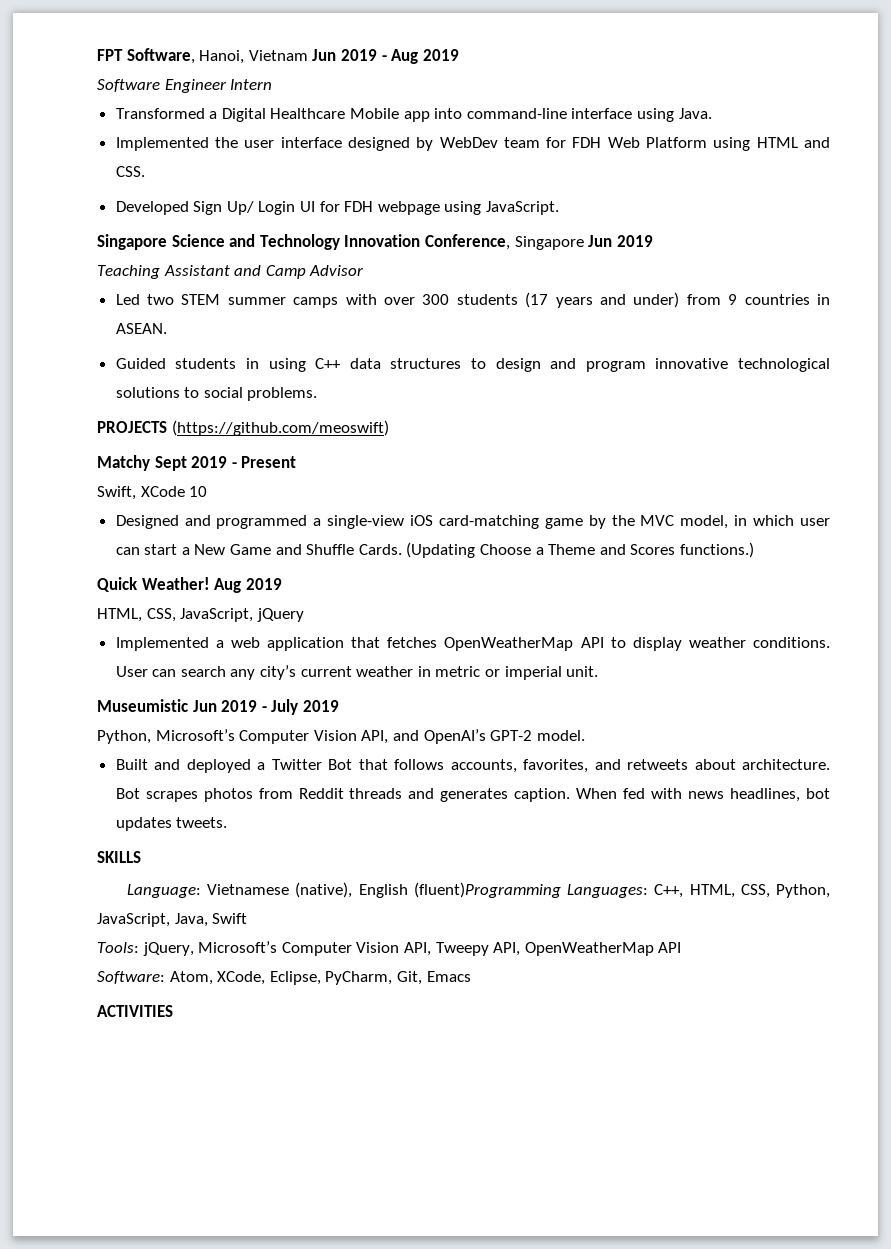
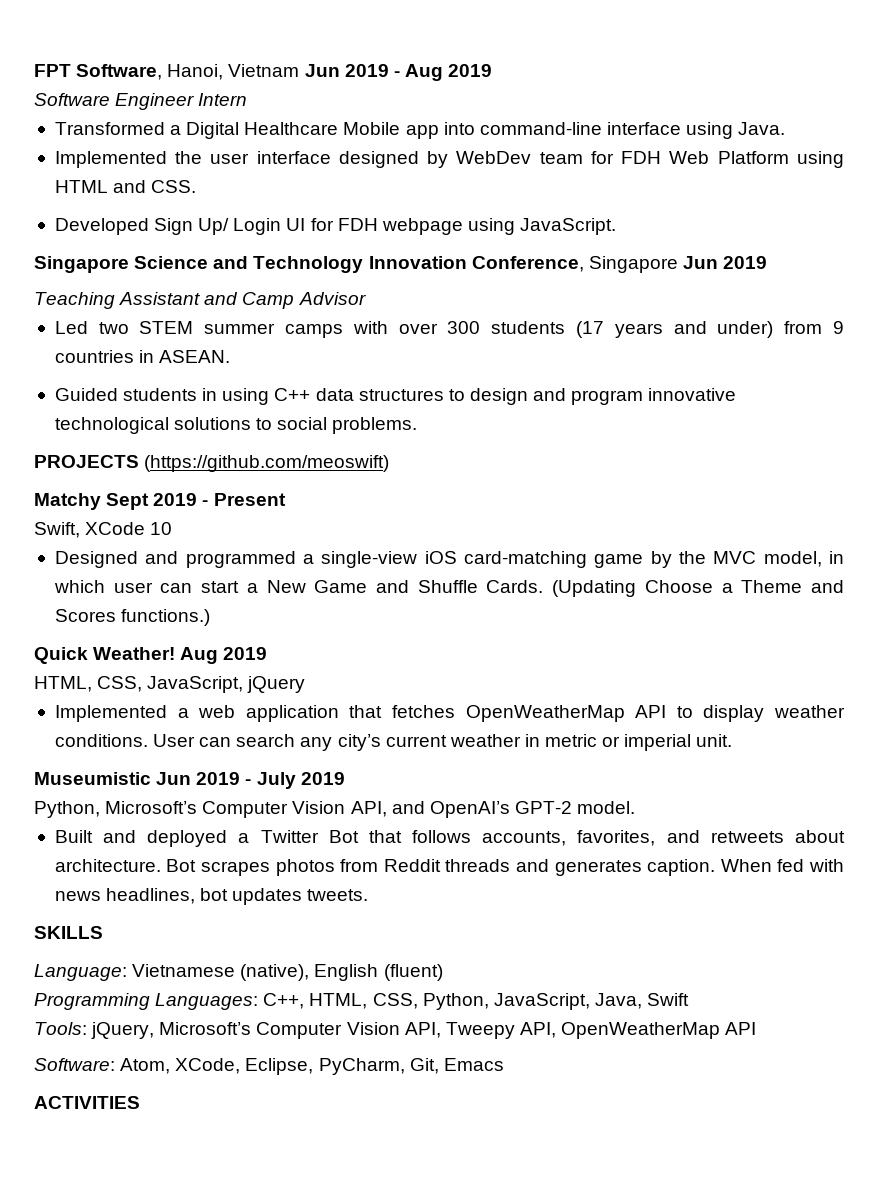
[413,882,561,898] (fluent)Programming -> [383,964,443,981] [34,993,150,1010] (fluent) // Programming

